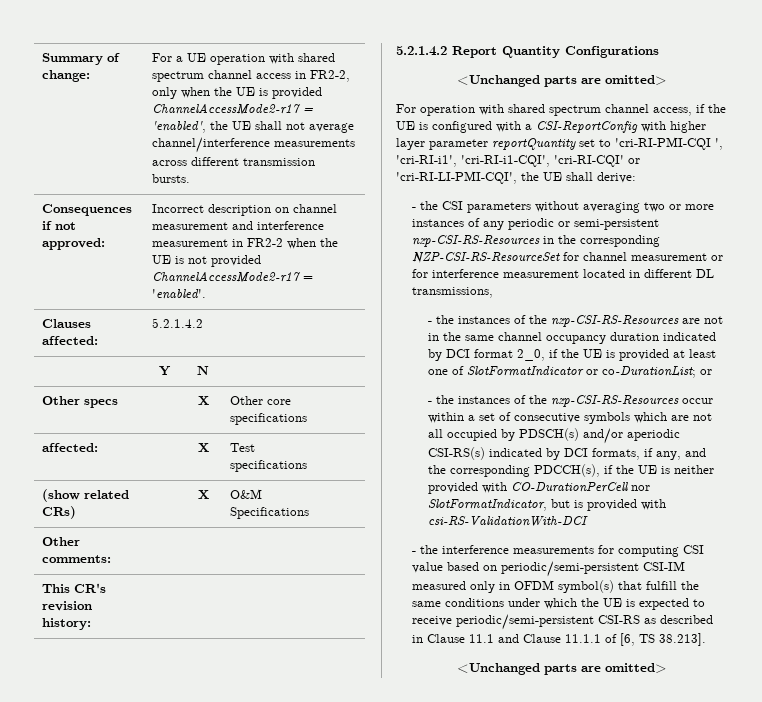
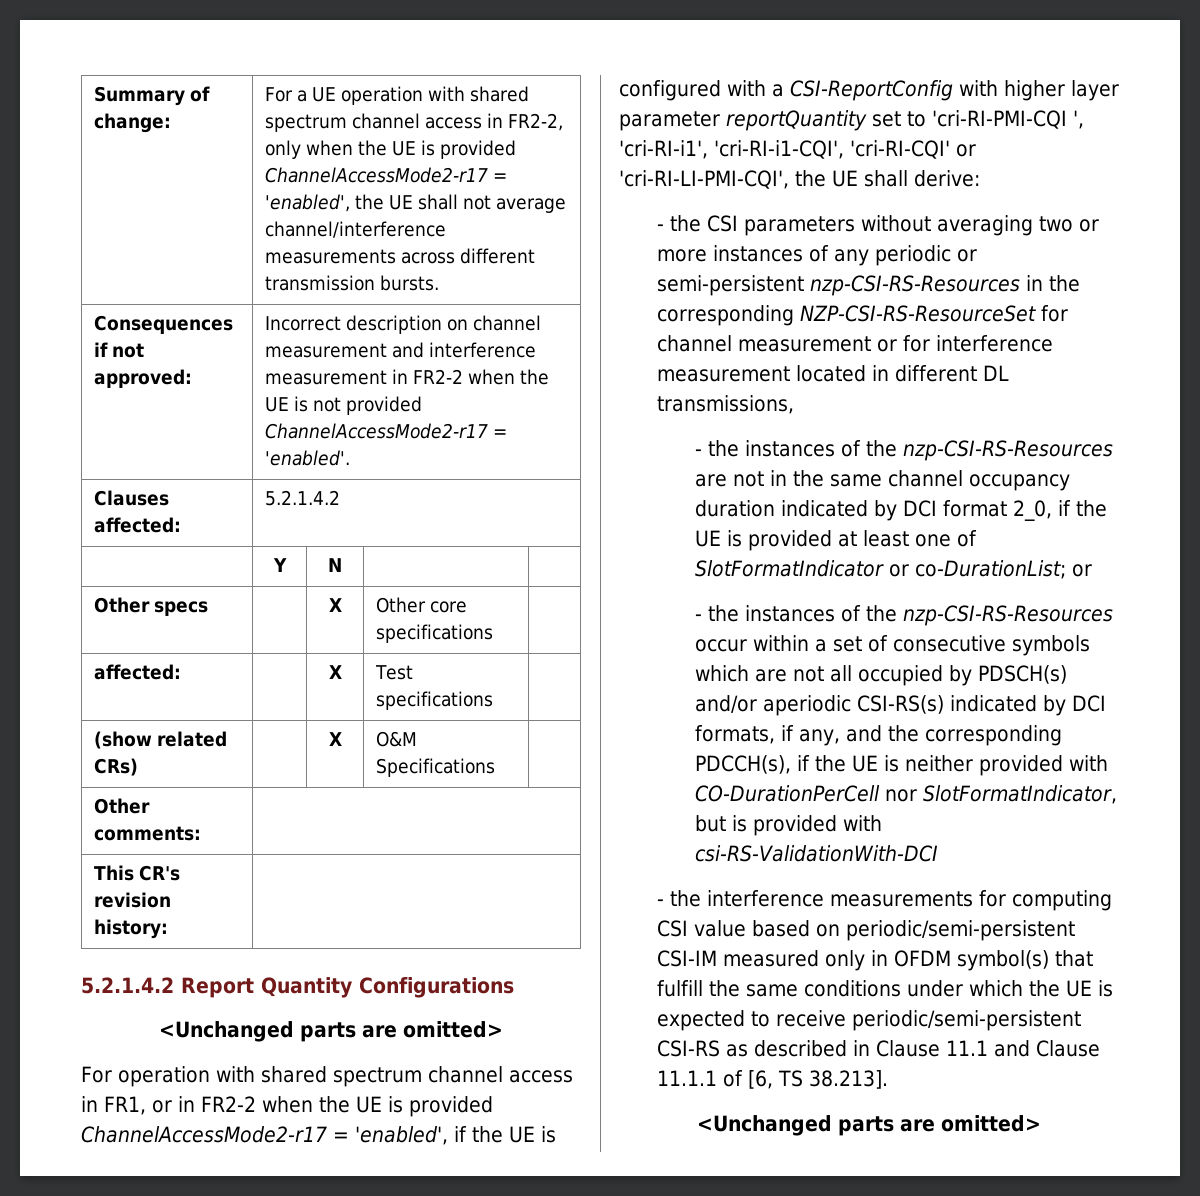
[653,107,692,116] access, -> [508,1070,573,1083] [81,1096,493,1117] [81,1126,448,1145] access in FR1, or in FR2-2 when the UE is provided ChannelAccessMode2-r17 = 'enabled',

